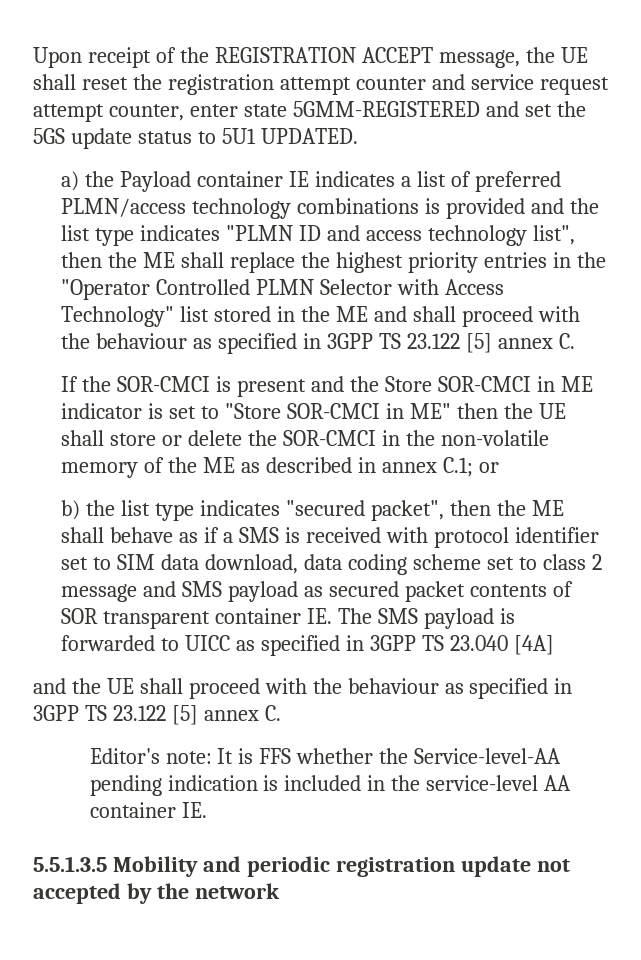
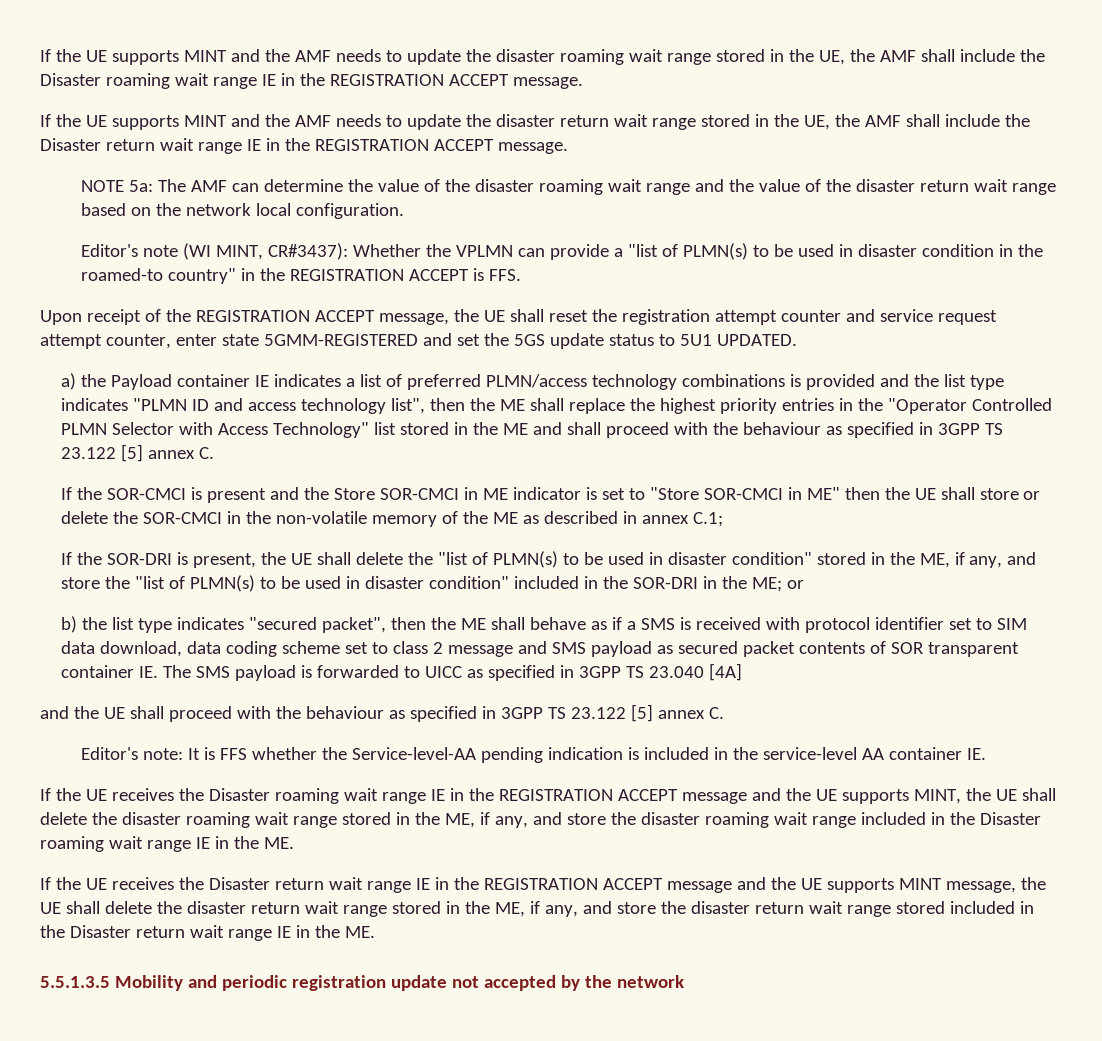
(33, 57) none -> [40,49,1045,65] [40,73,583,89] [40,114,1030,130] [40,138,568,154] [81,179,1057,195] [81,203,405,219] [81,243,1044,260] [81,268,522,284] If the UE supports MINT and the AMF needs to update the disaster roaming wait range stored in the UE, the AMF shall include the Disaster roaming wait range IE in the REGISTRATION ACCEPT message. // If the UE supports MINT and the AMF needs to update the disaster return wait range stored in the UE, the AMF shall include the Disaster return wait range IE in the REGISTRATION ACCEPT message. // NOTE 5a: The AMF can determine the value of the disaster roaming wait range and the value of the disaster return wait range based on the network local configuration. // Editor's note (WI MINT, CR#3437): Whether the VPLMN can provide a "list of PLMN(s) to be used in disaster condition in the roamed-to country" in the REGISTRATION ACCEPT is FFS. //
(473, 467) none -> [60,551,1037,568] [60,575,782,592] // If the SOR-DRI is present, the UE shall delete the "list of PLMN(s) to be used in disaster condition" stored in the ME, if any, and store the "list of PLMN(s) to be used in disaster condition" included in the SOR-DRI in the ME;
(207, 810) none -> [40,788,1056,804] [40,812,1041,828] [40,836,294,852] [40,877,1046,893] [40,901,1034,917] [40,925,375,941] // If the UE receives the Disaster roaming wait range IE in the REGISTRATION ACCEPT message and the UE supports MINT, the UE shall delete the disaster roaming wait range stored in the ME, if any, and store the disaster roaming wait range included in the Disaster roaming wait range IE in the ME. // If the UE receives the Disaster return wait range IE in the REGISTRATION ACCEPT message and the UE supports MINT message, the UE shall delete the disaster return wait range stored in the ME, if any, and store the disaster return wait range stored included in the Disaster return wait range IE in the ME.

